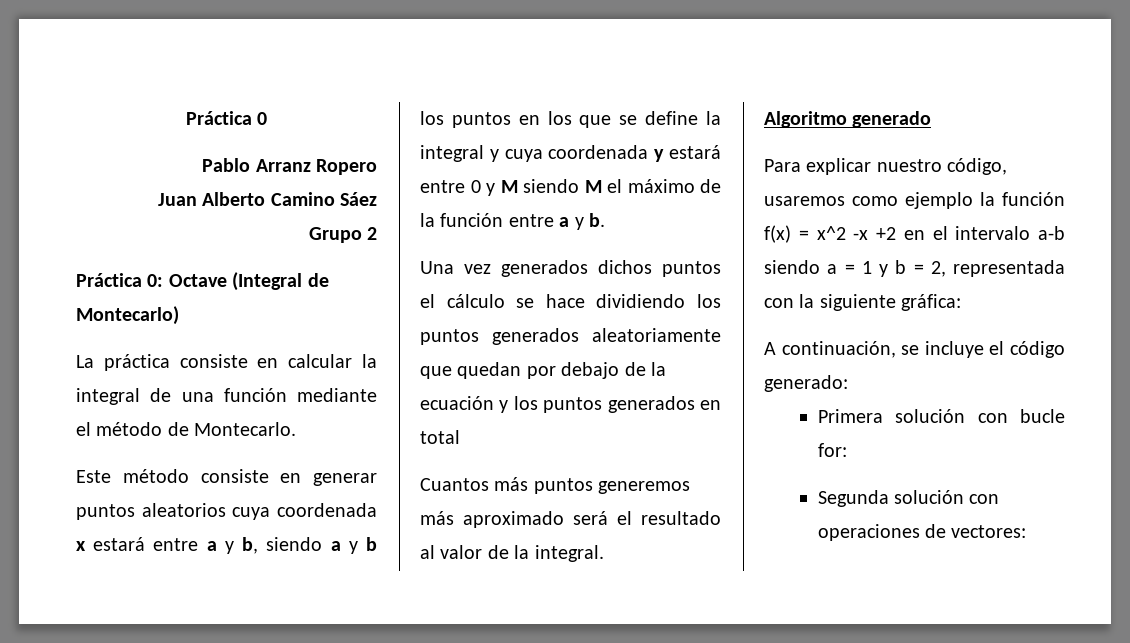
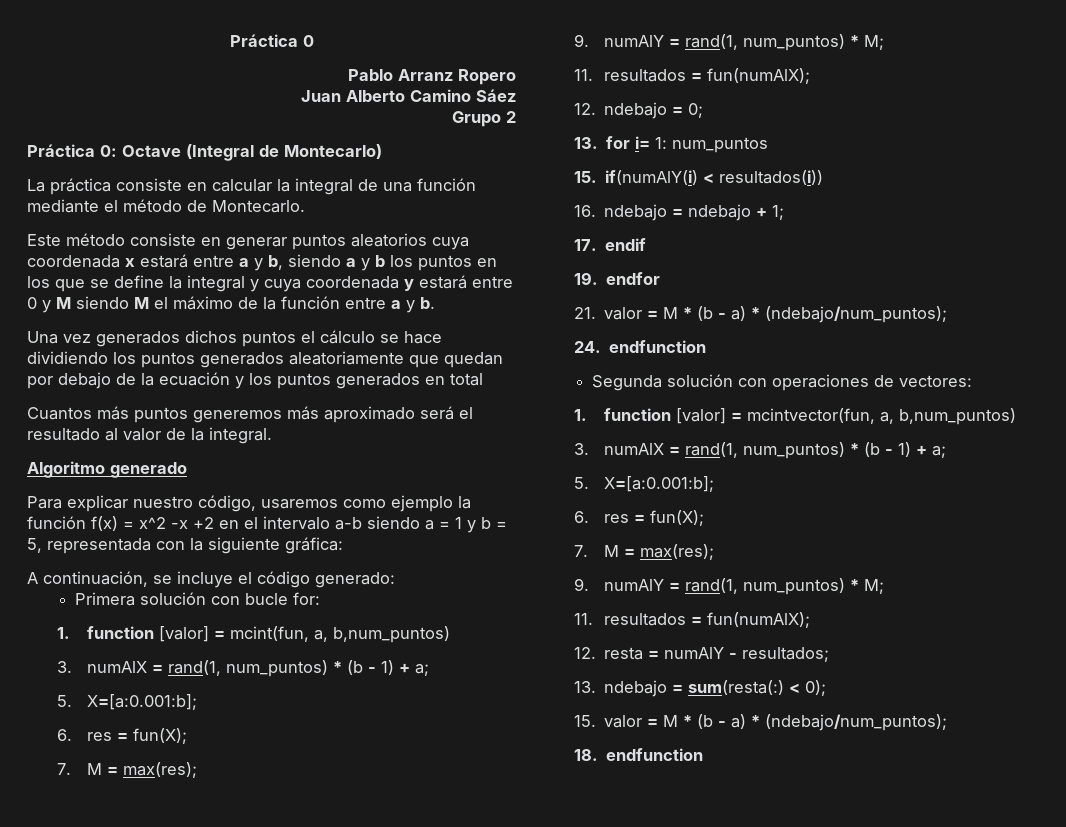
[930,261,946,277] 2, -> [27,538,42,553] 5,
(847, 450) none -> [56,626,450,643] [56,660,429,677] [56,694,197,710] [56,728,187,744] [56,762,197,778] [573,34,884,51] [573,68,810,84] [573,102,704,119] [573,136,769,153] [573,170,824,185] [573,204,785,221] [573,238,647,251] [573,272,661,285] [573,306,948,323] [573,340,707,353] // 1. function [valor] = mcint(fun, a, b,num_puntos) // 3. numAlX = rand(1, num_puntos) * (b - 1) + a; // 5. X=[a:0.001:b]; // 6. res = fun(X); // 7. M = max(res); // 9. numAlY = rand(1, num_puntos) * M; // 11. resultados = fun(numAlX); // 12. ndebajo = 0; // 13. for i= 1: num_puntos // 15. if(numAlY(i) < resultados(i)) // 16. ndebajo = ndebajo + 1; // 17. endif // 19. endfor // 21. valor = M * (b - a) * (ndebajo/num_puntos); // 24. endfunction
(1027, 531) none -> [573,408,1016,425] [573,442,946,459] [573,476,714,492] [573,510,704,526] [573,544,714,560] [573,578,884,595] [573,612,810,628] [573,647,830,662] [573,680,827,697] [573,714,948,731] [573,748,704,761] // 1. function [valor] = mcintvector(fun, a, b,num_puntos) // 3. numAlX = rand(1, num_puntos) * (b - 1) + a; // 5. X=[a:0.001:b]; // 6. res = fun(X); // 7. M = max(res); // 9. numAlY = rand(1, num_puntos) * M; // 11. resultados = fun(numAlX); // 12. resta = numAlY - resultados; // 13. ndebajo = sum(resta(:) < 0); // 15. valor = M * (b - a) * (ndebajo/num_puntos); // 18. endfunction

